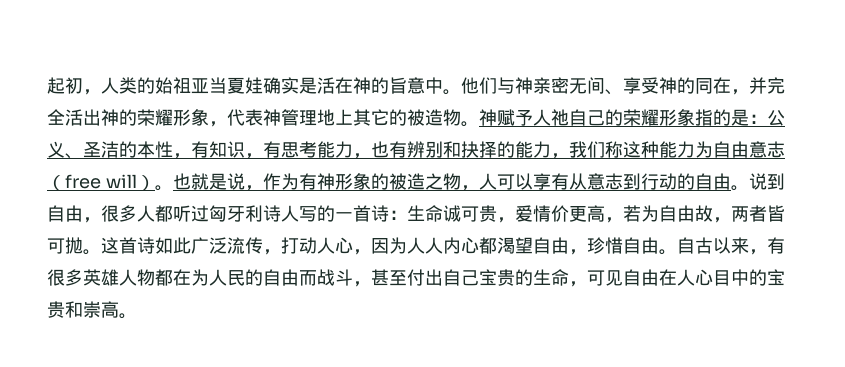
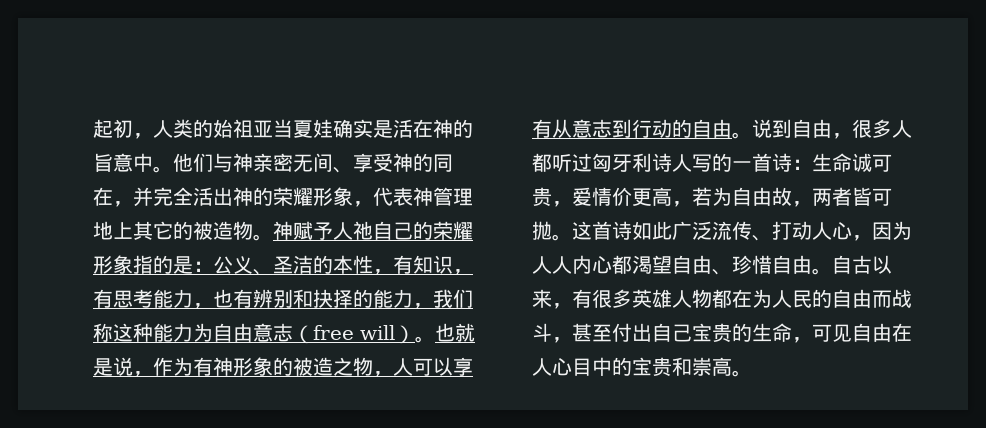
[263,249,281,255] ， -> [752,235,772,241] 、
[569,249,587,255] ， -> [712,269,732,275] 、

